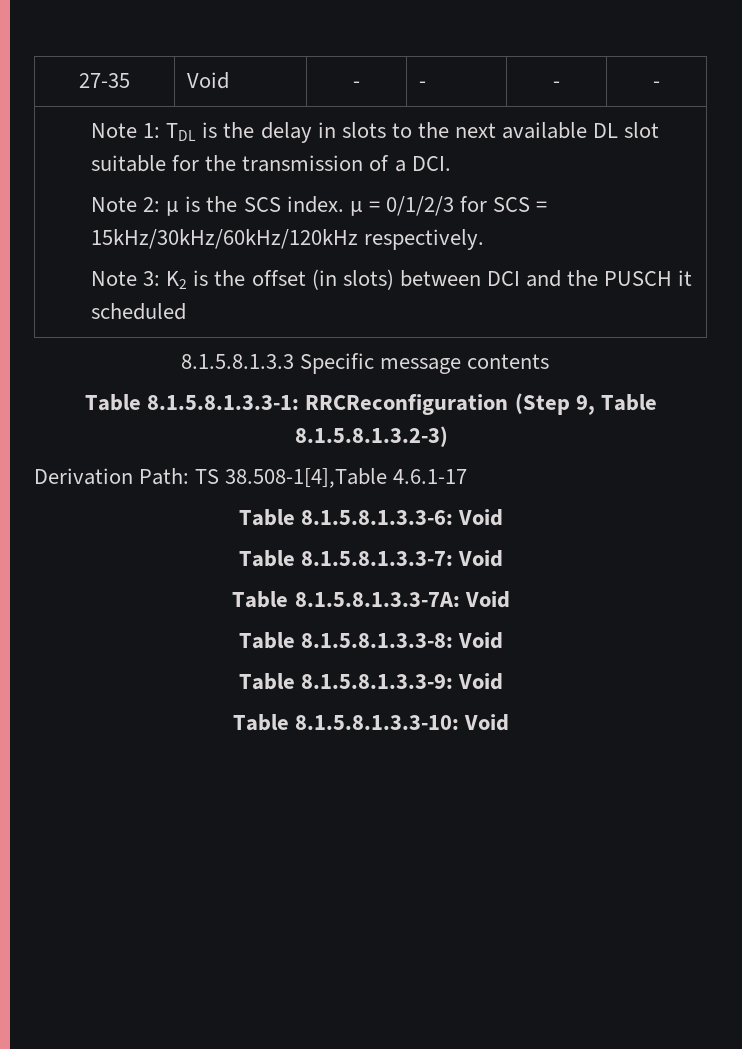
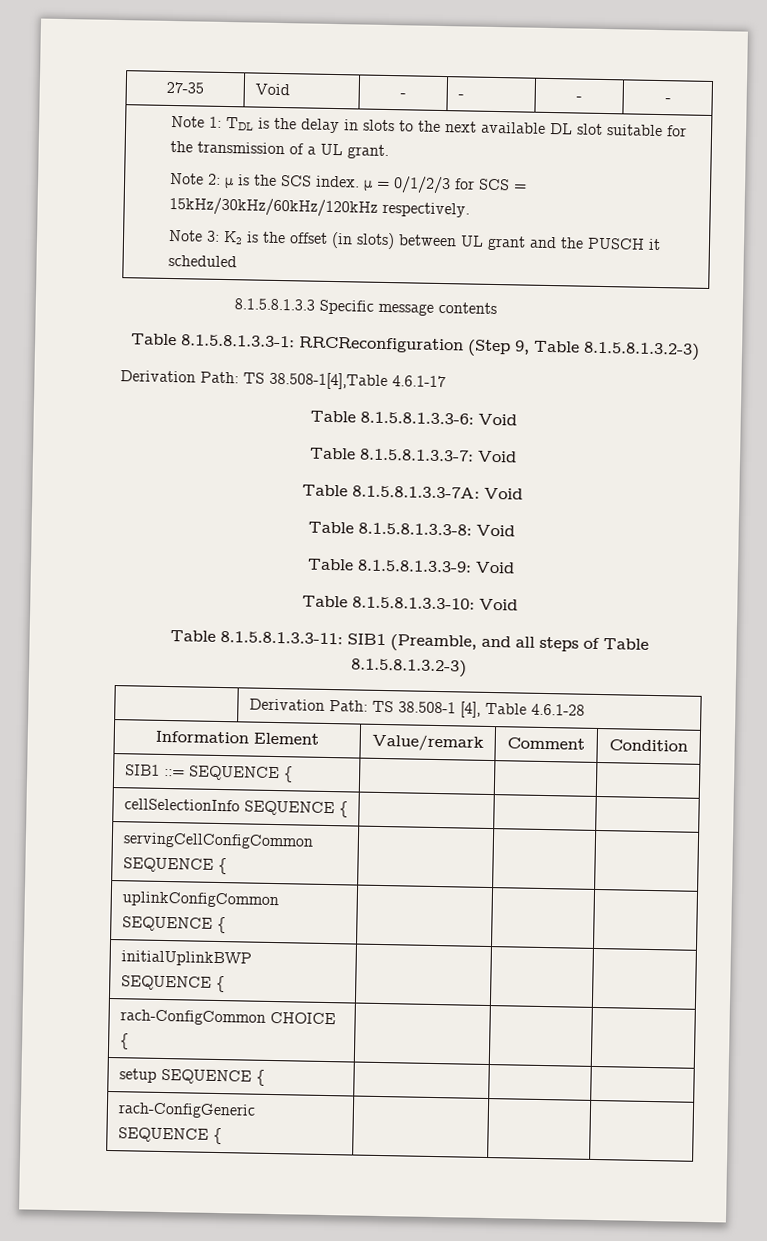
[411,156,451,171] DCI. -> [319,143,389,160] UL grant.
[486,271,520,286] DCI -> [459,235,526,251] UL grant
(510, 722) none -> [169,630,649,652] [350,658,467,678] [248,698,585,718] [155,730,319,745] [371,733,484,752] [507,737,585,750] [609,739,688,752] [124,764,293,783] [123,798,348,818] [122,832,314,850] [122,857,227,875] [121,891,279,909] [121,916,226,934] [120,950,252,967] [120,975,225,993] [119,1009,336,1026] [119,1033,129,1050] [118,1068,265,1086] [117,1102,256,1119] [117,1127,222,1145] // Table 8.1.5.8.1.3.3-11: SIB1 (Preamble, and all steps of Table 8.1.5.8.1.3.2-3) // | Derivation Path: TS 38.508-1 [4], Table 4.6.1-28 // Information Element | Value/remark | Comment | Condition // SIB1 ::= SEQUENCE { | | | // cellSelectionInfo SEQUENCE { | | | // servingCellConfigCommon SEQUENCE { | | | // uplinkConfigCommon SEQUENCE { | | | // initialUplinkBWP SEQUENCE { | | | // rach-ConfigCommon CHOICE { | | | // setup SEQUENCE { | | | // rach-ConfigGeneric SEQUENCE { | | |

